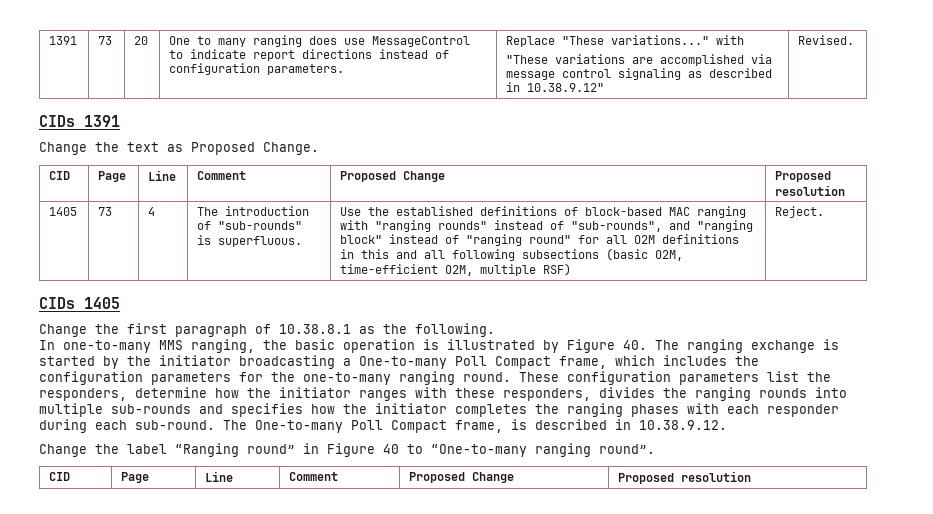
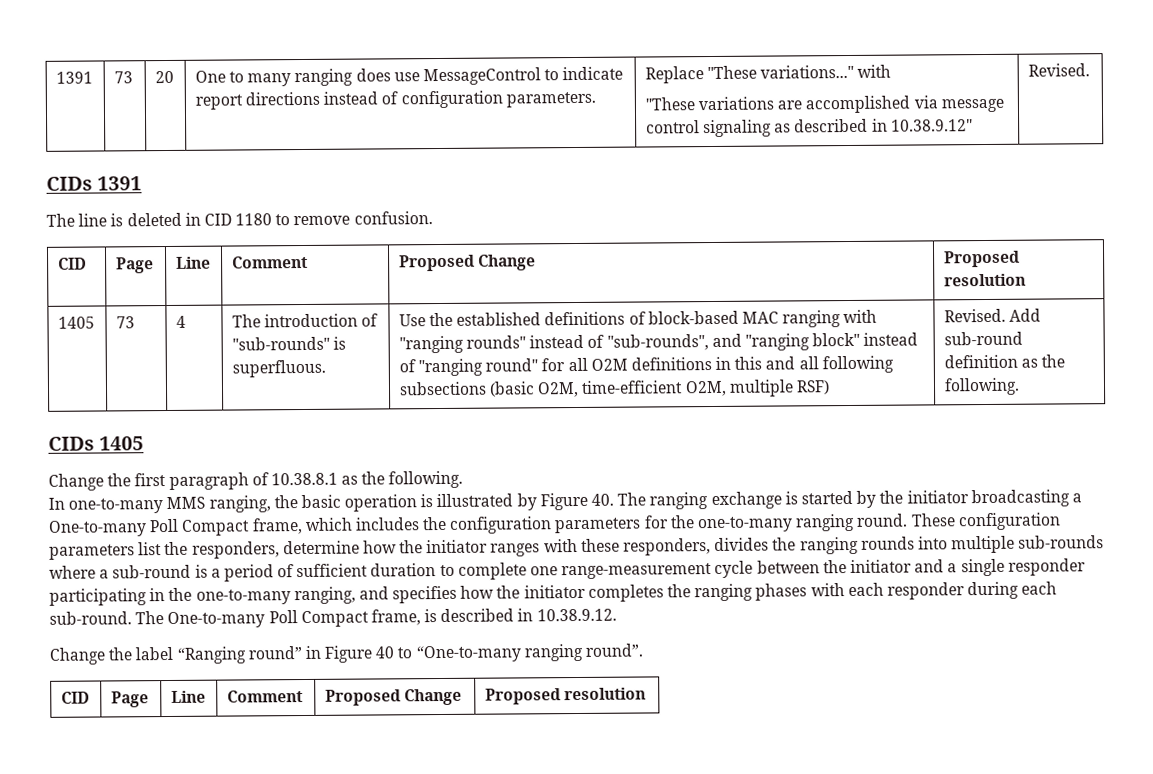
[39,142,319,155] Change the text as Proposed Change. -> [46,211,433,227] The line is deleted in CID 1180 to remove confusion.
[775,206,825,218] Reject. -> [943,308,1041,323] [943,331,1023,346] [943,354,1066,369] [943,377,1020,396] Revised. Add sub-round definition as the following.
(191, 409) none -> [49,558,1086,582] [49,586,356,606] where a sub-round is a period of sufficient duration to complete one range-measurement cycle between the initiator and a single responder participating in the one-to-many ranging,

